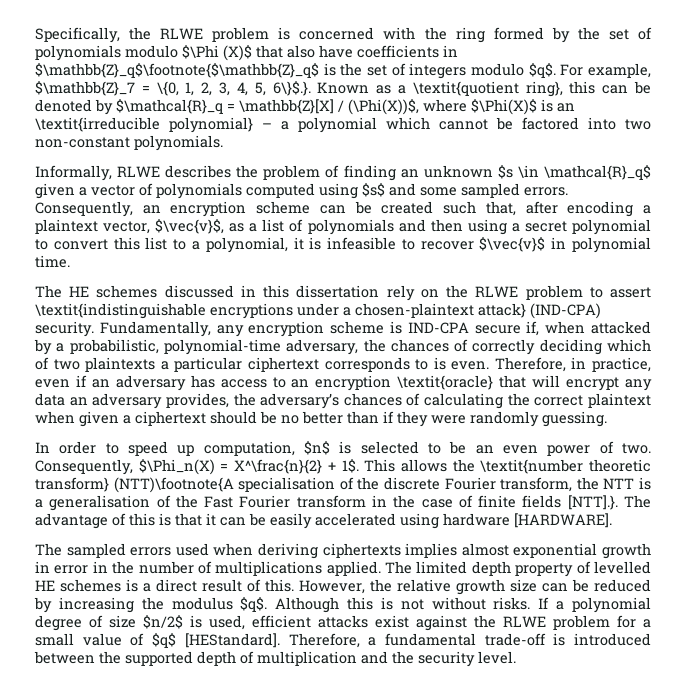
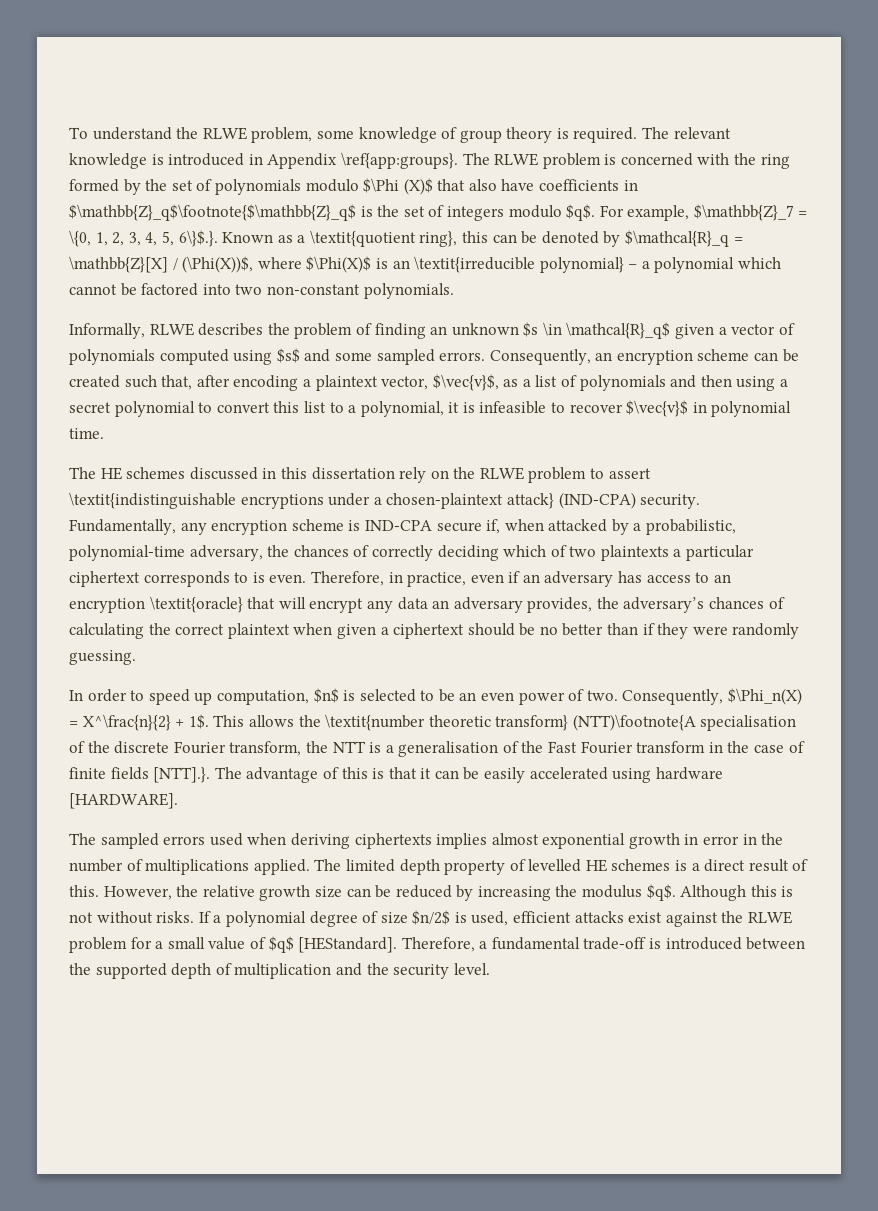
[35,27,152,43] Specifically, the -> [69,127,731,143] [69,152,490,169] To understand the RLWE problem, some knowledge of group theory is required. The relevant knowledge is introduced in Appendix \ref{app:groups}. The

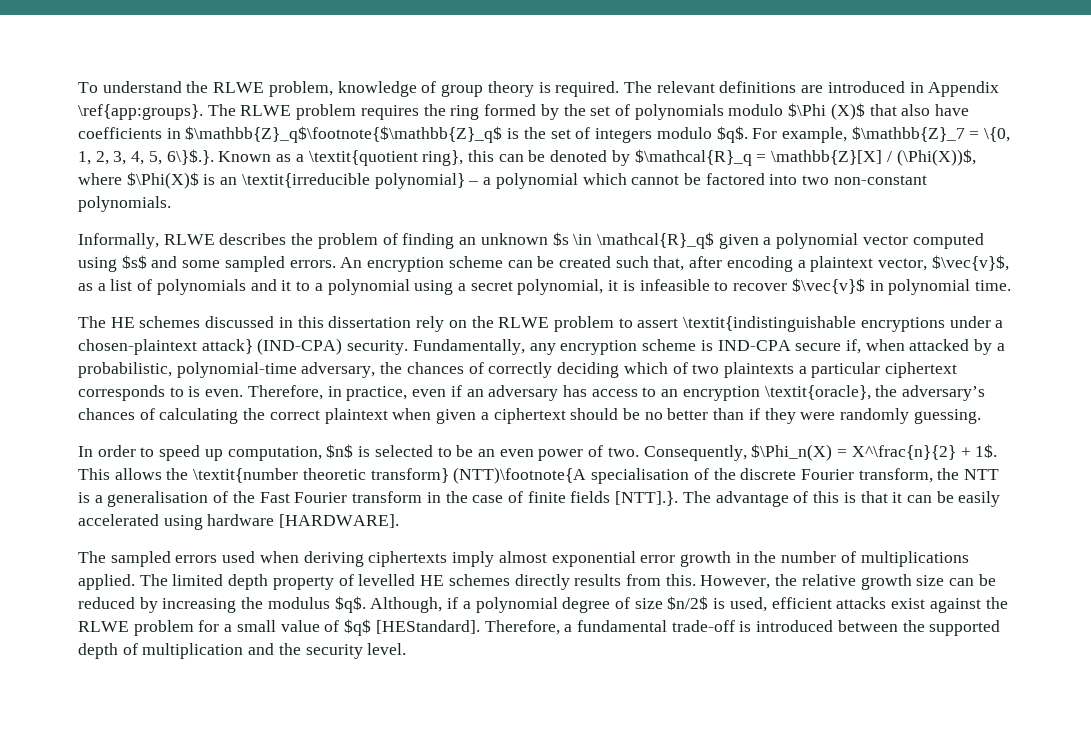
[316,130,354,139] some -> (333, 89) none
[69,153,164,169] knowledge is -> [719,81,824,93] definitions are
[604,153,730,166] is concerned with -> [360,105,419,120] requires
[731,323,795,335] [69,349,155,365] vector of polynomials -> [776,233,908,249] polynomial vector
[489,349,613,365] Consequently, an -> [340,257,363,268] An
[700,375,789,391] [69,401,357,417] then using a secret polynomial to convert this list to a -> [281,279,513,295] it to a polynomial using a secret
[149,596,593,613] \textit{oracle} that will encrypt any data an adversary provides, -> [764,385,871,400] \textit{oracle},
[436,833,488,849] implies -> [452,551,495,567] imply
(626, 841) none -> [640,555,676,563] error
[703,834,757,845] error in -> (750, 557) none
[675,859,809,872] is a direct result of -> [514,574,661,590] directly results from
[680,885,794,901] [69,911,211,924] Although this is not without risks. If -> [370,597,459,613] Although, if

